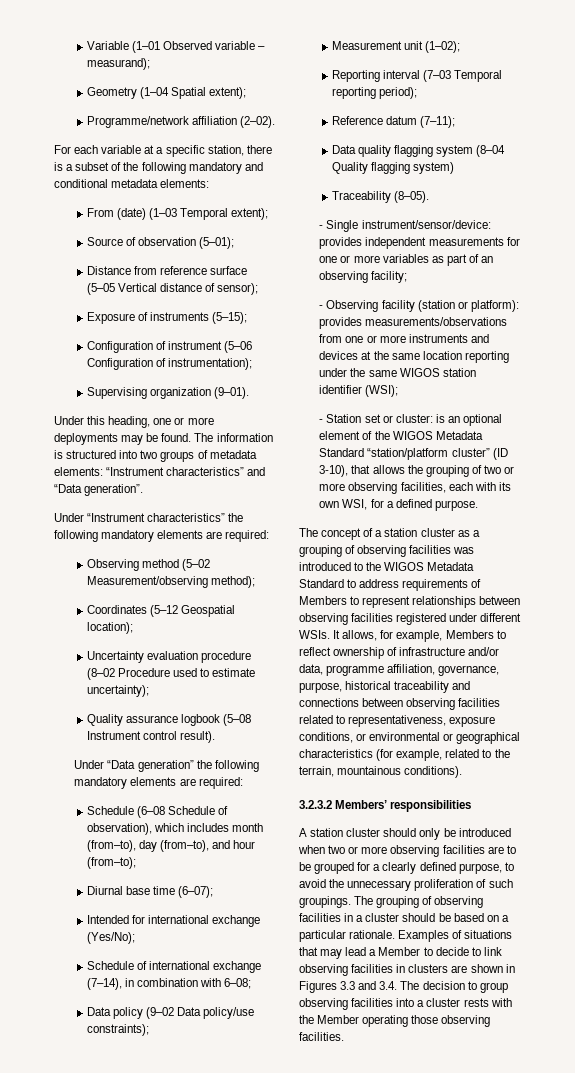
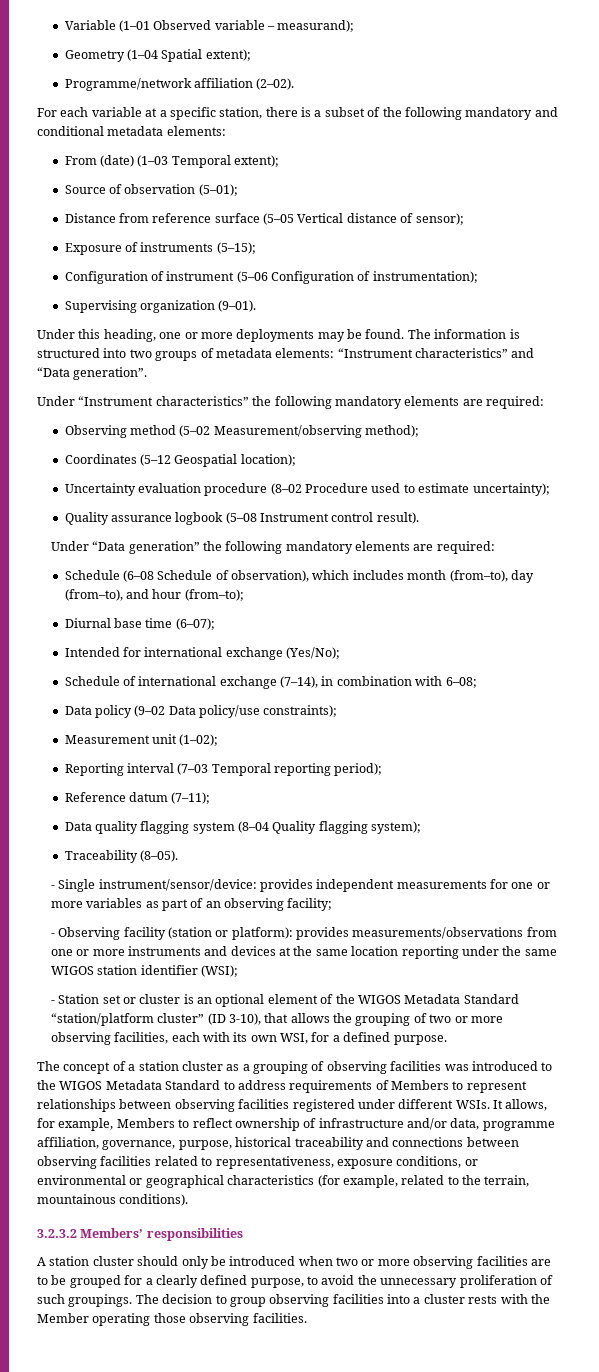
[413,162,455,174] system) -> [371,821,422,834] system);
[395,414,433,423] cluster: -> [139,994,181,1004] cluster
[376,896,484,908] [299,913,509,922] [299,930,513,942] [299,947,502,959] [299,964,515,976] [299,981,420,993] grouping of observing facilities in a cluster should be based on a particular rationale. Examples of situations that may lead a Member to decide to link observing facilities in clusters are shown in Figures 3.3 and 3.4. The -> (159, 1299) none

